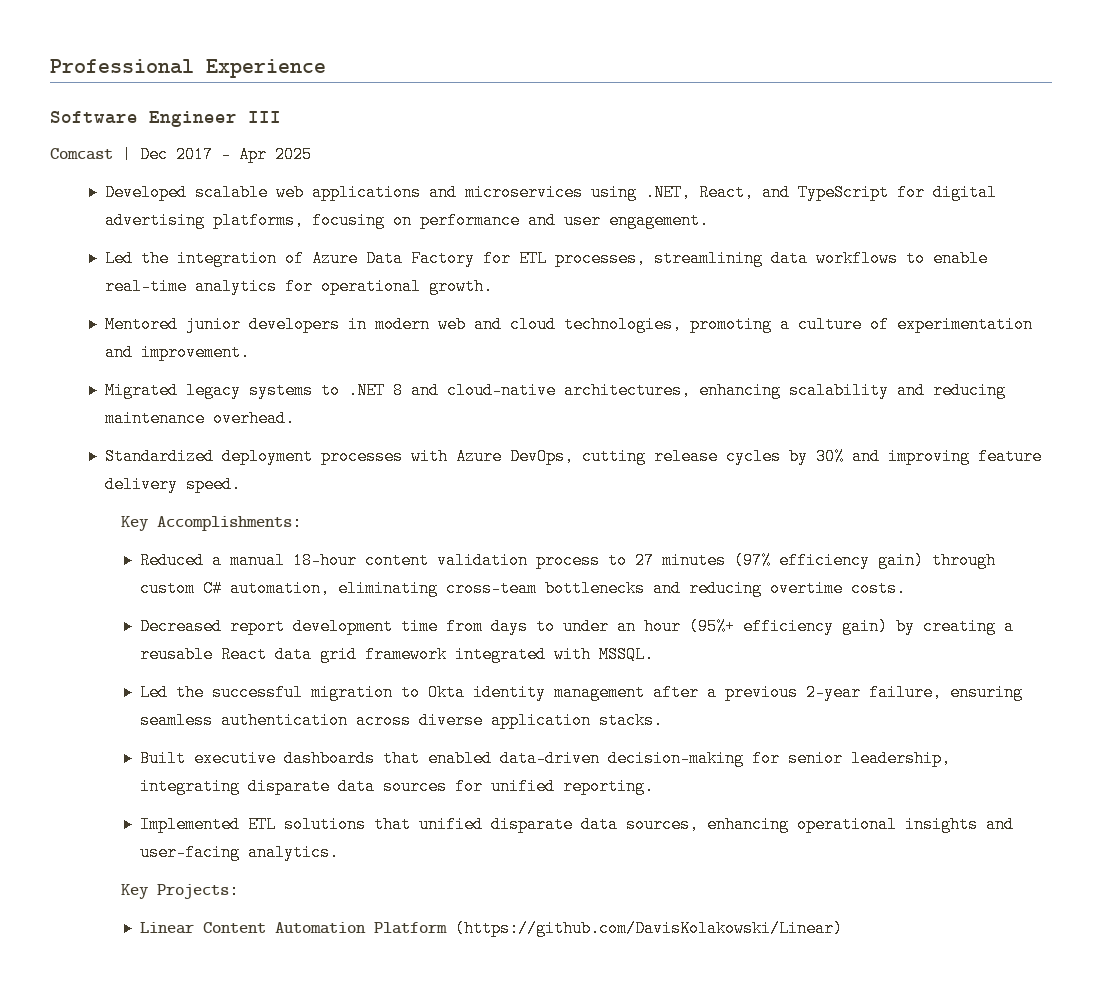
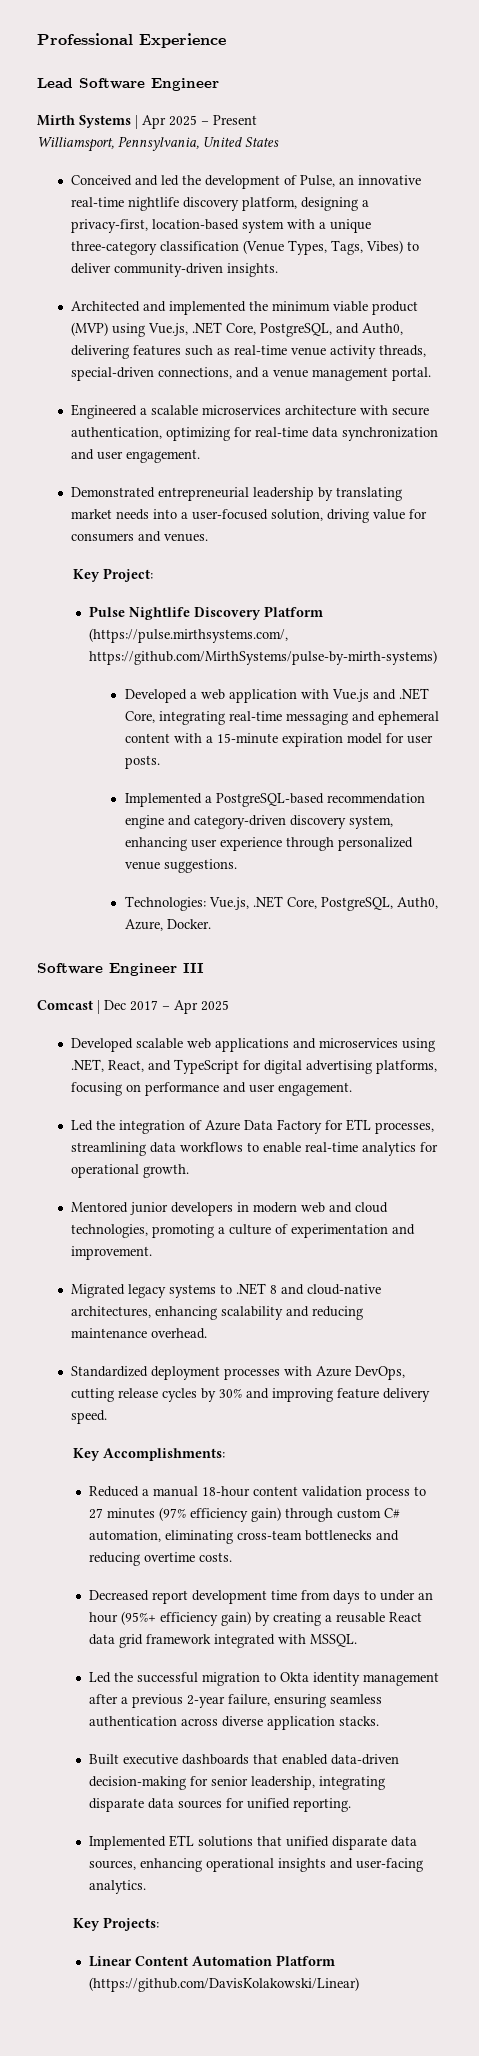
(326, 68) none -> [37,78,219,91] [37,115,257,129] [37,136,279,152] [70,175,421,189] [70,197,369,211] [70,219,371,233] [70,240,419,255] [70,263,278,277] [70,301,418,315] [70,322,403,337] [70,345,426,359] [70,367,431,381] [70,404,429,419] [70,427,438,441] [70,449,200,463] [70,487,402,501] [70,509,427,523] [70,531,208,542] [72,568,153,582] [88,606,323,620] [88,628,288,643] [88,650,437,665] [124,688,429,703] [124,711,439,725] [124,733,433,747] [124,755,160,769] [124,793,425,807] [124,815,393,829] [124,837,413,851] [124,859,237,873] [124,896,438,911] [124,919,211,931] // Lead Software Engineer // Mirth Systems | Apr 2025 – Present // Williamsport, Pennsylvania, United States // Conceived and led the development of Pulse, an innovative real-time nightlife discovery platform, designing a privacy-first, location-based system with a unique three-category classification (Venue Types, Tags, Vibes) to deliver community-driven insights. // Architected and implemented the minimum viable product (MVP) using Vue.js, .NET Core, PostgreSQL, and Auth0, delivering features such as real-time venue activity threads, special-driven connections, and a venue management portal. // Engineered a scalable microservices architecture with secure authentication, optimizing for real-time data synchronization and user engagement. // Demonstrated entrepreneurial leadership by translating market needs into a user-focused solution, driving value for consumers and venues. // Key Project: // Pulse Nightlife Discovery Platform (https://pulse.mirthsystems.com/, https://github.com/MirthSystems/pulse-by-mirth-systems) // Developed a web application with Vue.js and .NET Core, integrating real-time messaging and ephemeral content with a 15-minute expiration model for user posts. // Implemented a PostgreSQL-based recommendation engine and category-driven discovery system, enhancing user experience through personalized venue suggestions. // Technologies: Vue.js, .NET Core, PostgreSQL, Auth0, Azure, Docker.

